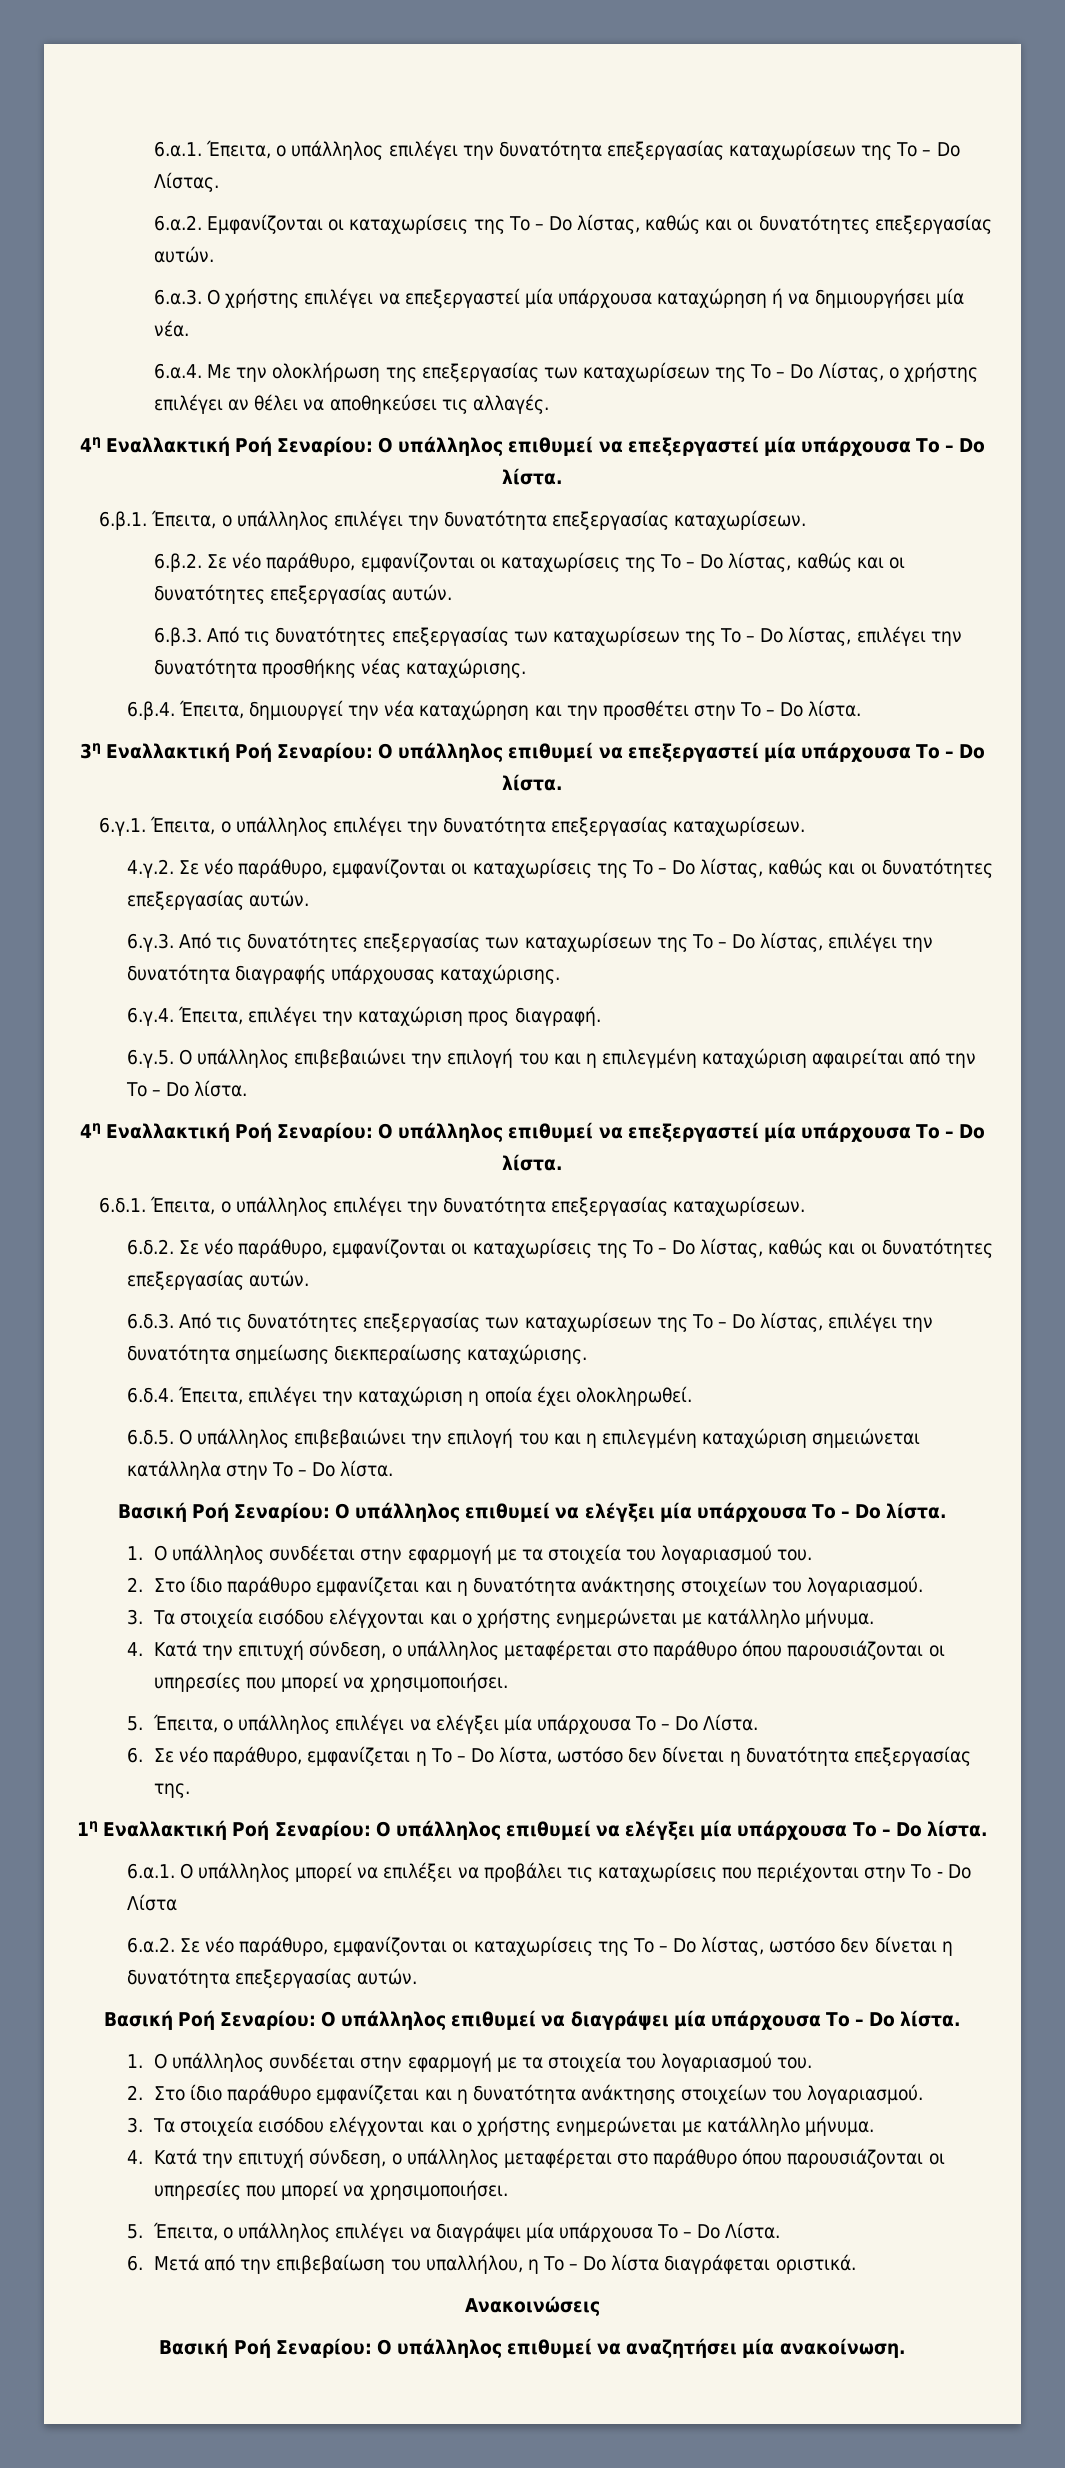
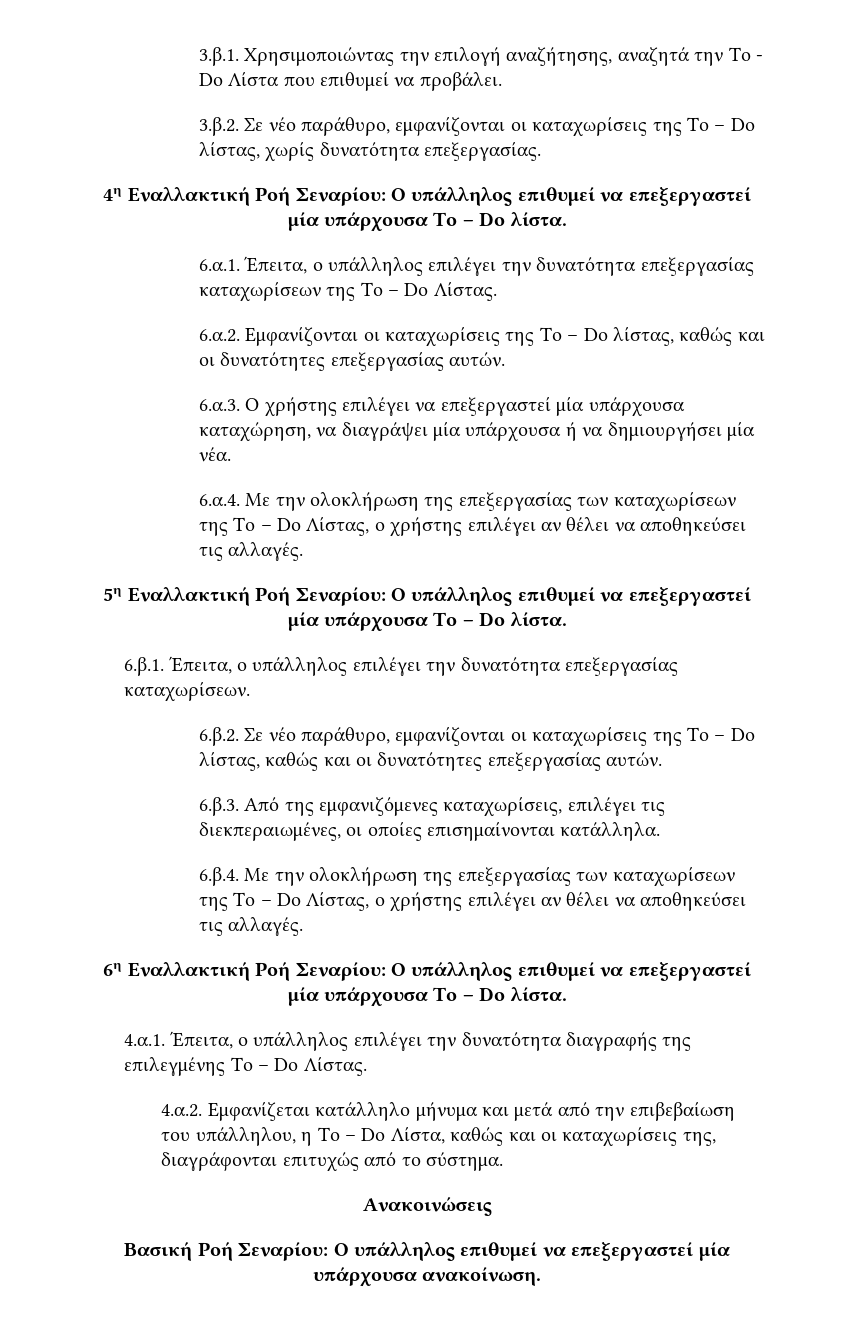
(154, 149) none -> [198,47,763,66] [198,71,502,91] [198,116,755,137] [198,141,541,162] [103,187,751,206] [287,212,567,232] 3.β.1. Χρησιμοποιώντας την επιλογή αναζήτησης, αναζητά την To - Do Λίστα που επιθυμεί να προβάλει. // 3.β.2. Σε νέο παράθυρο, εμφανίζονται οι καταχωρίσεις της To – Do λίστας, χωρίς δυνατότητα επεξεργασίας. // 4η Εναλλακτική Ροή Σεναρίου: Ο υπάλληλος επιθυμεί να επεξεργαστεί μία υπάρχουσα To – Do λίστα. //
[657,288,768,308] καταχώρηση -> [198,421,562,442] καταχώρηση, να διαγράψει μία υπάρχουσα
[79,437,101,452] 4η -> [103,587,123,601] 5η
[244,626,962,646] [154,658,527,678] [126,700,862,720] [79,743,101,759] τις δυνατότητες επεξεργασίας των καταχωρίσεων της To – Do λίστας, επιλέγει την δυνατότητα προσθήκης νέας καταχώρισης. // 6.β.4. Έπειτα, δημιουργεί την νέα καταχώρηση και την προσθέτει στην To – Do λίστα. // 3η -> [284,796,666,817] [198,821,661,841] [198,866,735,887] [198,891,747,912] [198,917,304,936] [103,962,123,976] της εμφανιζόμενες καταχωρίσεις, επιλέγει τις διεκπεραιωμένες, οι οποίες επισημαίνονται κατάλληλα. // 6.β.4. Με την ολοκλήρωση της επεξεργασίας των καταχωρίσεων της To – Do Λίστας, ο χρήστης επιλέγει αν θέλει να αποθηκεύσει τις αλλαγές. // 6η
[99,816,806,836] [126,858,993,878] [126,890,309,910] [126,932,934,952] [126,964,561,984] [126,1006,601,1026] [126,1048,977,1068] [125,1080,248,1097] [79,1122,986,1142] [502,1154,563,1171] [99,1196,806,1216] [126,1238,993,1258] [126,1270,309,1290] [126,1312,934,1332] [126,1344,588,1364] [126,1386,692,1406] [126,1428,921,1448] [126,1460,394,1480] [117,1502,948,1522] [126,1544,813,1564] [126,1576,924,1596] [126,1608,875,1628] [126,1640,945,1660] [154,1672,508,1692] [126,1714,759,1734] [126,1746,971,1766] [154,1783,191,1798] [77,1820,988,1840] [126,1862,971,1882] [126,1894,177,1911] [126,1936,953,1956] [126,1968,417,1988] [103,2010,962,2030] [126,2052,813,2072] [126,2084,924,2104] [126,2116,875,2136] [126,2148,945,2168] [154,2180,508,2200] [126,2222,781,2242] [126,2254,856,2274] 6.γ.1. Έπειτα, ο υπάλληλος επιλέγει την δυνατότητα επεξεργασίας καταχωρίσεων. // 4.γ.2. Σε νέο παράθυρο, εμφανίζονται οι καταχωρίσεις της To – Do λίστας, καθώς και οι δυνατότητες επεξεργασίας αυτών. // 6.γ.3. Από τις δυνατότητες επεξεργασίας των καταχωρίσεων της To – Do λίστας, επιλέγει την δυνατότητα διαγραφής υπάρχουσας καταχώρισης. // 6.γ.4. Έπειτα, επιλέγει την καταχώριση προς διαγραφή. // 6.γ.5. Ο υπάλληλος επιβεβαιώνει την επιλογή του και η επιλεγμένη καταχώριση αφαιρείται από την To – Do λίστα. // 4η Εναλλακτική Ροή Σεναρίου: Ο υπάλληλος επιθυμεί να επεξεργαστεί μία υπάρχουσα To – Do λίστα. // 6.δ.1. Έπειτα, ο υπάλληλος επιλέγει την δυνατότητα επεξεργασίας καταχωρίσεων. // 6.δ.2. Σε νέο παράθυρο, εμφανίζονται οι καταχωρίσεις της To – Do λίστας, καθώς και οι δυνατότητες επεξεργασίας αυτών. // 6.δ.3. Από τις δυνατότητες επεξεργασίας των καταχωρίσεων της To – Do λίστας, επιλέγει την δυνατότητα σημείωσης διεκπεραίωσης καταχώρισης. // 6.δ.4. Έπειτα, επιλέγει την καταχώριση η οποία έχει ολοκληρωθεί. // 6.δ.5. Ο υπάλληλος επιβεβαιώνει την επιλογή του και η επιλεγμένη καταχώριση σημειώνεται κατάλληλα στην To – Do λίστα. // Βασική Ροή Σεναρίου: Ο υπάλληλος επιθυμεί να ελέγξει μία υπάρχουσα To – Do λίστα. // 1. Ο υπάλληλος συνδέεται στην εφαρμογή με τα στοιχεία του λογαριασμού του. // 2. Στο ίδιο παράθυρο εμφανίζεται και η δυνατότητα ανάκτησης στοιχείων του λογαριασμού. // 3. Τα στοιχεία εισόδου ελέγχονται και ο χρήστης ενημερώνεται με κατάλληλο μήνυμα. // 4. Κατά την επιτυχή σύνδεση, ο υπάλληλος μεταφέρεται στο παράθυρο όπου παρουσιάζονται οι υπηρεσίες που μπορεί να χρησιμοποιήσει. // 5. Έπειτα, ο υπάλληλος επιλέγει να ελέγξει μία υπάρχουσα To – Do Λίστα. // 6. Σε νέο παράθυρο, εμφανίζεται η To – Do λίστα, ωστόσο δεν δίνεται η δυνατότητα επεξεργασίας της. // 1η Εναλλακτική Ροή Σεναρίου: Ο υπάλληλος επιθυμεί να ελέγξει μία υπάρχουσα To – Do λίστα. // 6.α.1. Ο υπάλληλος μπορεί να επιλέξει να προβάλει τις καταχωρίσεις που περιέχονται στην To - Do Λίστα // 6.α.2. Σε νέο παράθυρο, εμφανίζονται οι καταχωρίσεις της To – Do λίστας, ωστόσο δεν δίνεται η δυνατότητα επεξεργασίας αυτών. // Βασική Ροή Σεναρίου: Ο υπάλληλος επιθυμεί να διαγράψει μία υπάρχουσα To – Do λίστα. // 1. Ο υπάλληλος συνδέεται στην εφαρμογή με τα στοιχεία του λογαριασμού του. // 2. Στο ίδιο παράθυρο εμφανίζεται και η δυνατότητα ανάκτησης στοιχείων του λογαριασμού. // 3. Τα στοιχεία εισόδου ελέγχονται και ο χρήστης ενημερώνεται με κατάλληλο μήνυμα. // 4. Κατά την επιτυχή σύνδεση, ο υπάλληλος μεταφέρεται στο παράθυρο όπου παρουσιάζονται οι υπηρεσίες που μπορεί να χρησιμοποιήσει. // 5. Έπειτα, ο υπάλληλος επιλέγει να διαγράψει μία υπάρχουσα To – Do Λίστα. // 6. Μετά από την επιβεβαίωση του υπαλλήλου, η To – Do λίστα διαγράφεται οριστικά. -> [124,1031,692,1051] [124,1056,367,1076] [161,1101,735,1121] [161,1126,716,1147] [161,1152,504,1172] 4.α.1. Έπειτα, ο υπάλληλος επιλέγει την δυνατότητα διαγραφής της επιλεγμένης To – Do Λίστας. // 4.α.2. Εμφανίζεται κατάλληλο μήνυμα και μετά από την επιβεβαίωση του υπάλληλου, η To – Do Λίστα, καθώς και οι καταχωρίσεις της, διαγράφονται επιτυχώς από το σύστημα.
[626,2338,775,2358] αναζητήσει μία -> [571,1242,730,1261] [312,1267,417,1287] επεξεργαστεί μία υπάρχουσα

